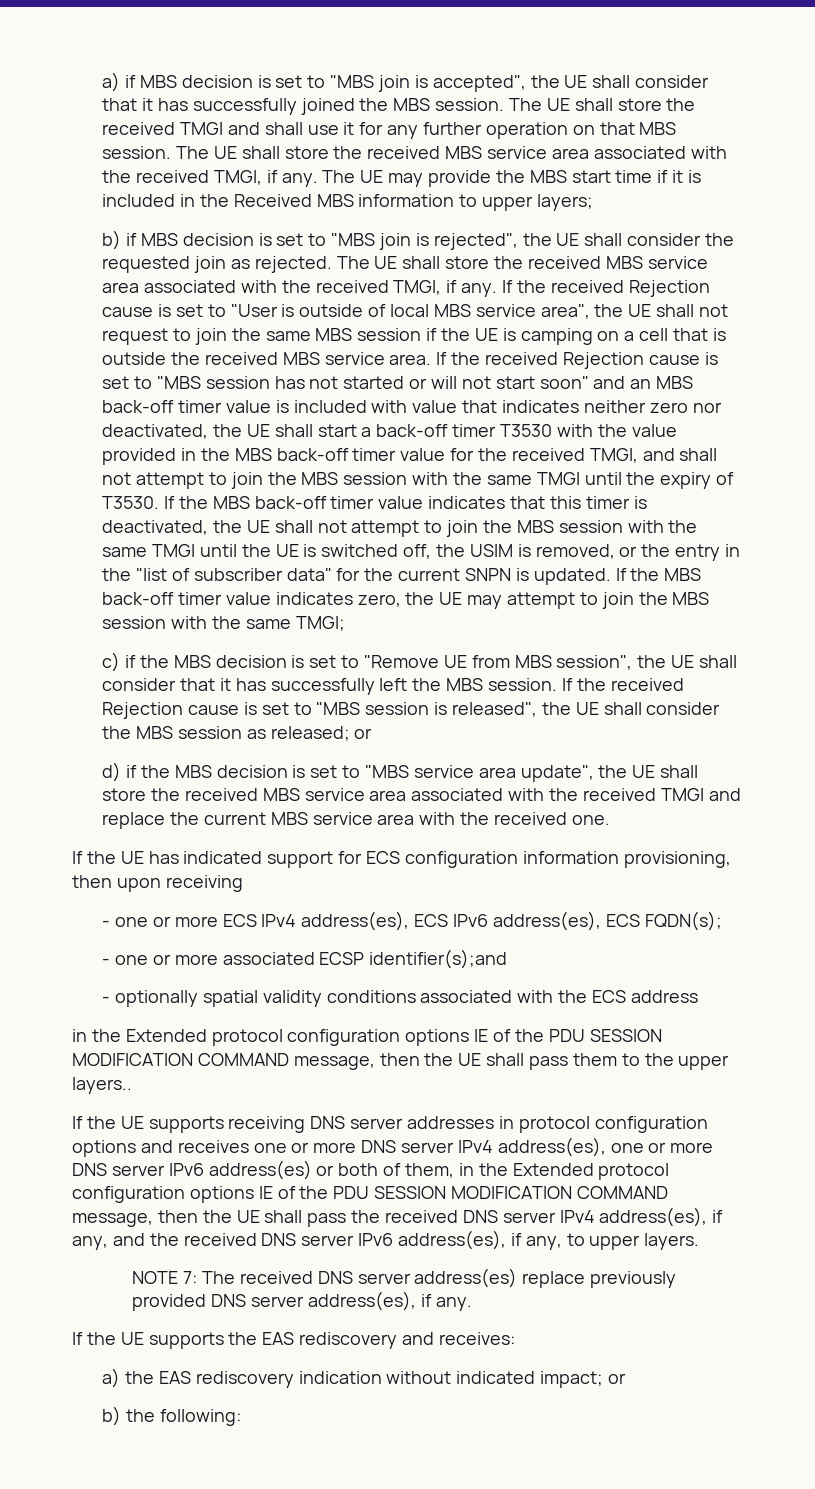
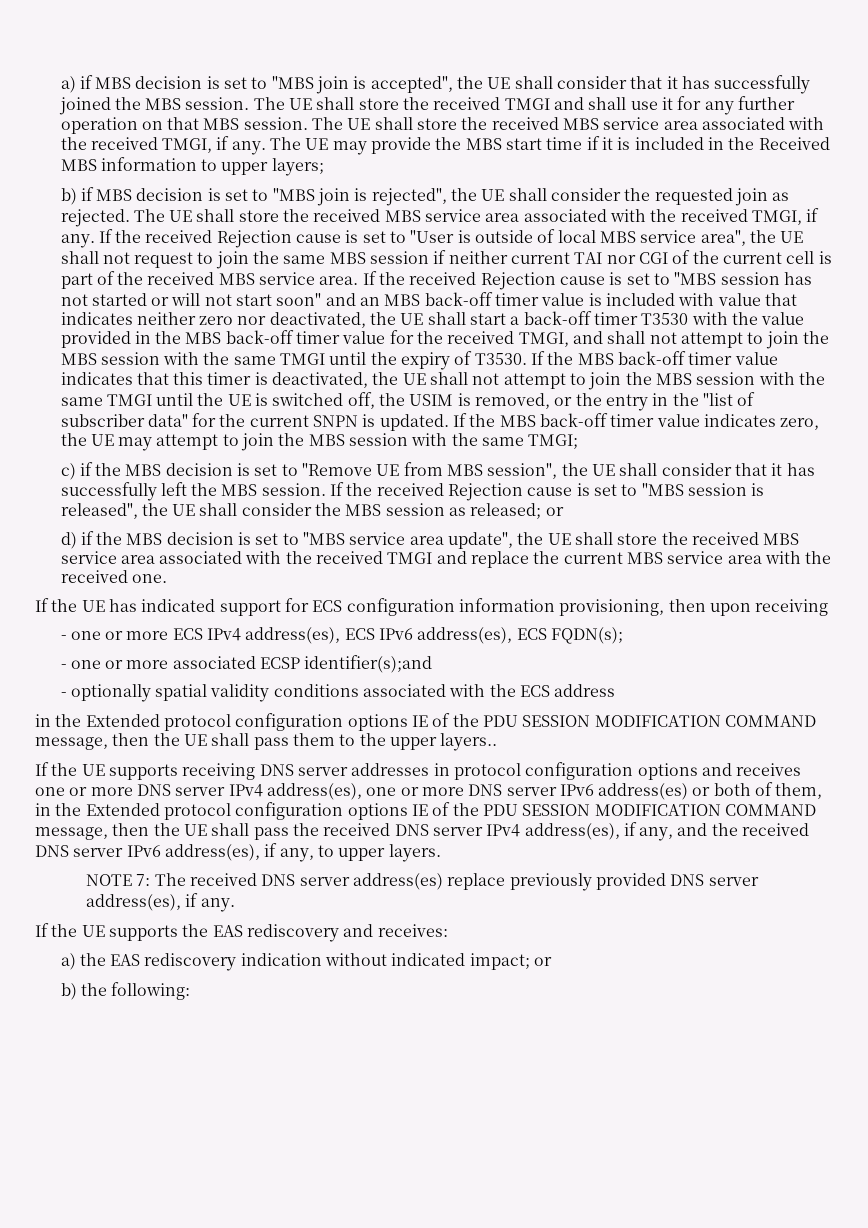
[441,328,726,345] [102,352,167,365] the UE is camping on a cell that is outside -> [448,250,832,264] [60,271,115,289] neither current TAI nor CGI of the current cell is part of

